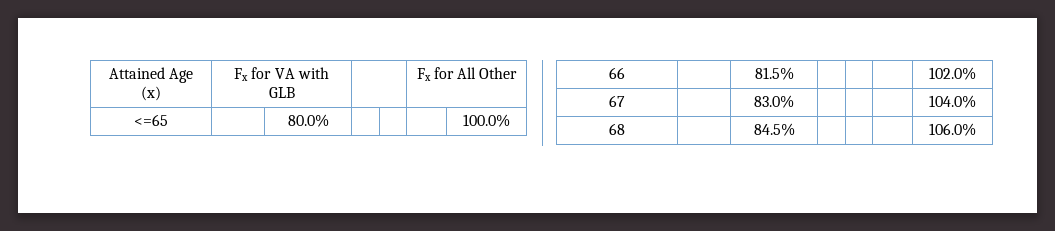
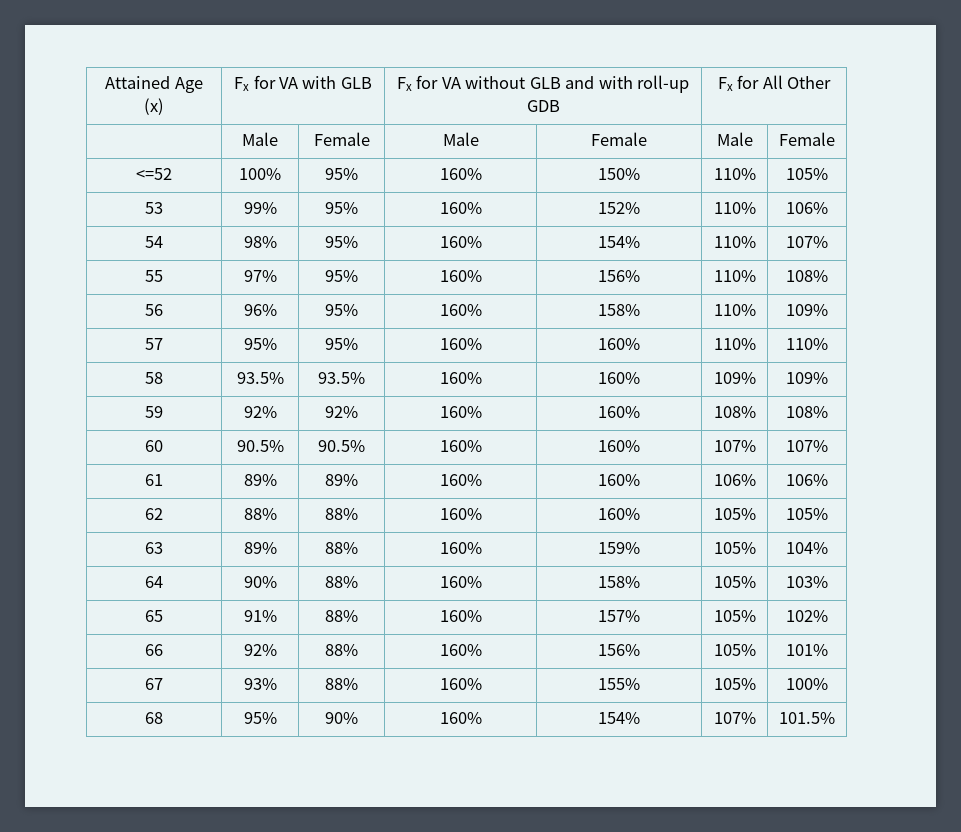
[416,67,518,81] [134,114,168,126] [287,114,329,127] [463,114,510,127] [609,67,625,79] [754,67,794,80] [929,67,976,80] [609,95,625,107] [754,95,794,108] [929,95,976,108] [609,123,625,135] [753,123,795,136] [929,123,976,136] | Fx for All Other // <=65 | | 80.0% | | | | 100.0% // 66 | | 81.5% | | | | 102.0% // 67 | | 83.0% | | | | 104.0% // 68 | | 84.5% | | | | 106.0% -> [396,75,690,93] [526,100,560,112] [717,75,832,91] [242,132,278,146] [313,132,370,146] [442,132,479,146] [591,132,647,146] [716,132,753,146] [779,132,835,146] [136,168,172,180] [239,168,281,180] [325,168,358,180] [439,168,482,180] [598,168,640,180] [713,168,756,180] [786,168,828,180] [145,202,163,214] [243,202,277,214] [325,202,358,214] [439,202,482,214] [598,202,640,214] [713,202,756,214] [786,202,828,214] [145,236,163,248] [243,236,277,248] [325,236,358,248] [439,236,482,248] [598,236,640,248] [713,236,756,248] [786,236,828,248] [145,270,163,282] [243,270,277,282] [325,270,358,282] [439,270,482,282] [598,270,640,282] [713,270,756,282] [786,270,828,282] [145,304,163,316] [243,304,277,316] [325,304,358,316] [439,304,482,316] [598,304,640,316] [713,304,756,316] [786,304,828,316] [145,338,163,350] [243,338,277,350] [325,338,358,350] [439,338,482,350] [598,338,640,350] [713,338,756,350] [786,338,828,350] [145,372,163,384] [236,372,284,384] [318,372,365,384] [439,372,482,384] [598,372,640,384] [713,372,756,384] [786,372,828,384] [145,406,163,418] [243,406,277,418] [325,406,358,418] [439,406,482,418] [598,406,640,418] [713,406,756,418] [786,406,828,418] [145,440,163,452] [236,440,284,452] [318,440,365,452] [439,440,482,452] [598,440,640,452] [713,440,756,452] [786,440,828,452] [145,474,163,486] [243,474,277,486] [325,474,358,486] [439,474,482,486] [598,474,640,486] [713,474,756,486] [786,474,828,486] [145,508,163,520] [243,508,277,520] [325,508,358,520] [439,508,482,520] [598,508,640,520] [713,508,756,520] [786,508,828,520] [145,542,163,554] [243,542,277,554] [325,542,358,554] [439,542,482,554] [598,542,640,554] [713,542,756,554] [786,542,828,554] [145,576,163,588] [243,576,277,588] [325,576,358,588] [439,576,482,588] [598,576,640,588] [713,576,756,588] [786,576,828,588] [145,610,163,622] [243,610,277,622] [325,610,358,622] [439,610,482,622] [598,610,640,622] [713,610,756,622] [786,610,828,622] [145,644,163,656] [243,644,277,656] [325,644,358,656] [439,644,482,656] [598,644,640,656] [713,644,756,656] [786,644,828,656] [145,678,163,690] [243,678,277,690] [325,678,358,690] [439,678,482,690] [598,678,640,690] [713,678,756,690] [786,678,828,690] [145,712,163,724] [243,712,277,724] [325,712,358,724] [439,712,482,724] [598,712,640,724] [713,712,756,724] [779,712,835,724] Fx for VA without GLB and with roll-up GDB | Fx for All Other // | Male | Female | Male | Female | Male | Female // <=52 | 100% | 95% | 160% | 150% | 110% | 105% // 53 | 99% | 95% | 160% | 152% | 110% | 106% // 54 | 98% | 95% | 160% | 154% | 110% | 107% // 55 | 97% | 95% | 160% | 156% | 110% | 108% // 56 | 96% | 95% | 160% | 158% | 110% | 109% // 57 | 95% | 95% | 160% | 160% | 110% | 110% // 58 | 93.5% | 93.5% | 160% | 160% | 109% | 109% // 59 | 92% | 92% | 160% | 160% | 108% | 108% // 60 | 90.5% | 90.5% | 160% | 160% | 107% | 107% // 61 | 89% | 89% | 160% | 160% | 106% | 106% // 62 | 88% | 88% | 160% | 160% | 105% | 105% // 63 | 89% | 88% | 160% | 159% | 105% | 104% // 64 | 90% | 88% | 160% | 158% | 105% | 103% // 65 | 91% | 88% | 160% | 157% | 105% | 102% // 66 | 92% | 88% | 160% | 156% | 105% | 101% // 67 | 93% | 88% | 160% | 155% | 105% | 100% // 68 | 95% | 90% | 160% | 154% | 107% | 101.5%

